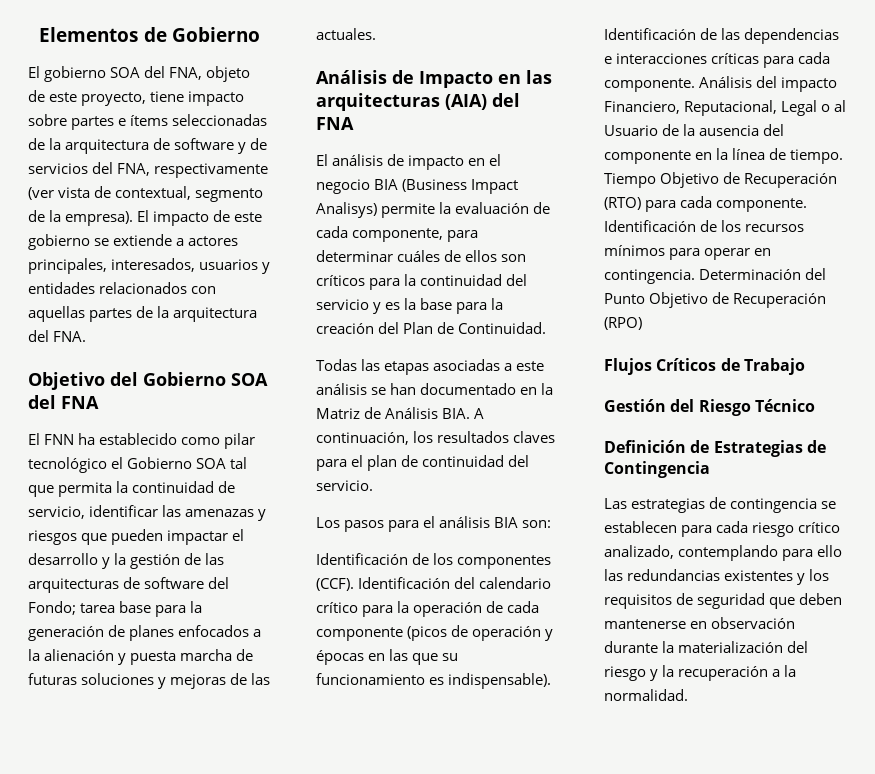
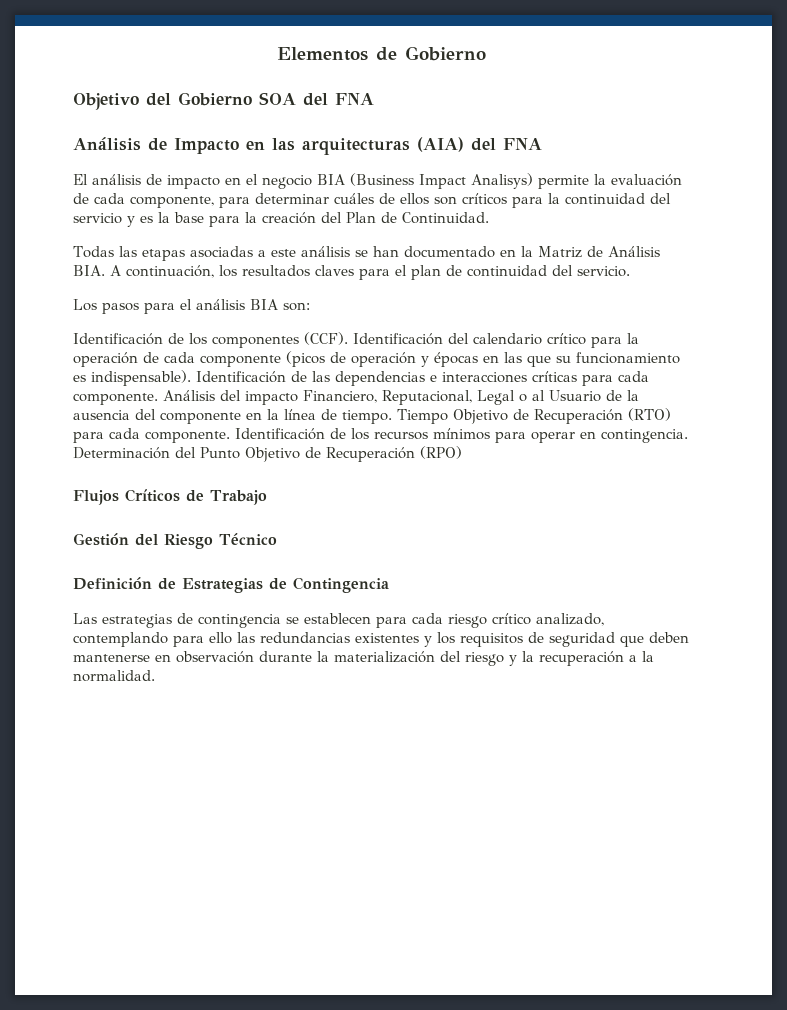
[28,66,251,82] [28,90,245,106] [28,114,268,130] [28,138,268,154] [28,162,269,178] [28,186,264,202] [28,210,263,226] [28,234,239,250] [28,258,271,274] [28,282,217,294] [28,306,258,322] [28,330,87,342] // El gobierno SOA del FNA, objeto de este proyecto, tiene impacto sobre partes e ítems seleccionadas de la arquitectura de software y de servicios del FNA, respectivamente (ver vista de contextual, segmento de la empresa). El impacto de este gobierno se extiende a actores principales, interesados, usuarios y entidades relacionados con aquellas partes de la arquitectura del FNA. -> (486, 53) none
[28,433,256,449] [28,457,248,473] [28,481,236,497] [28,505,267,521] [28,529,245,545] [28,553,225,569] [28,577,230,593] [28,601,203,617] [28,625,262,641] [28,649,254,665] [28,673,271,689] [316,28,376,40] // El FNN ha establecido como pilar tecnológico el Gobierno SOA tal que permita la continuidad de servicio, identificar las amenazas y riesgos que pueden impactar el desarrollo y la gestión de las arquitecturas de software del Fondo; tarea base para la generación de planes enfocados a la alienación y puesta marcha de futuras soluciones y mejoras de las actuales. -> (374, 99) none

